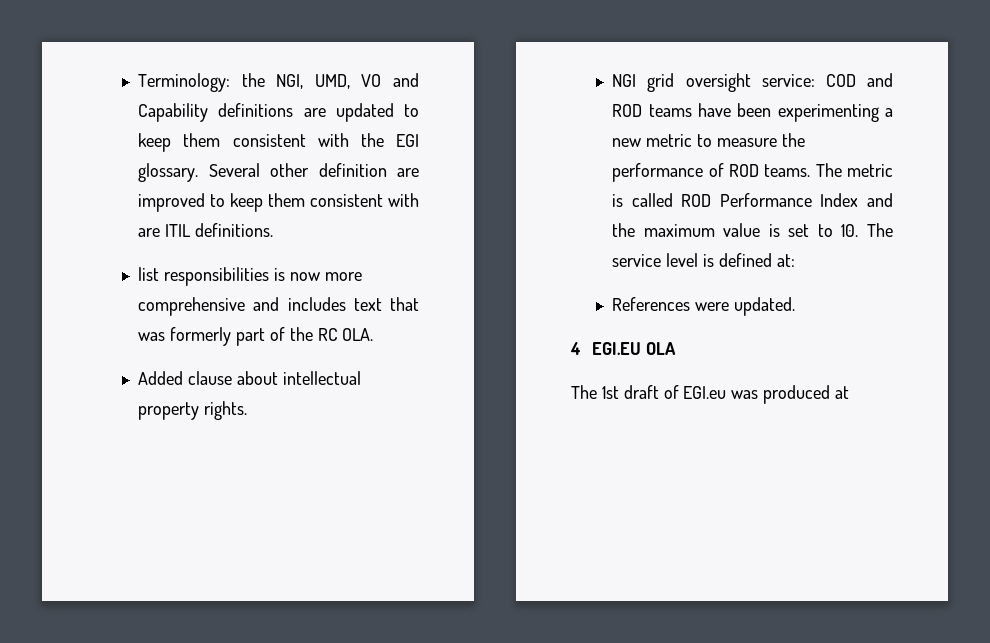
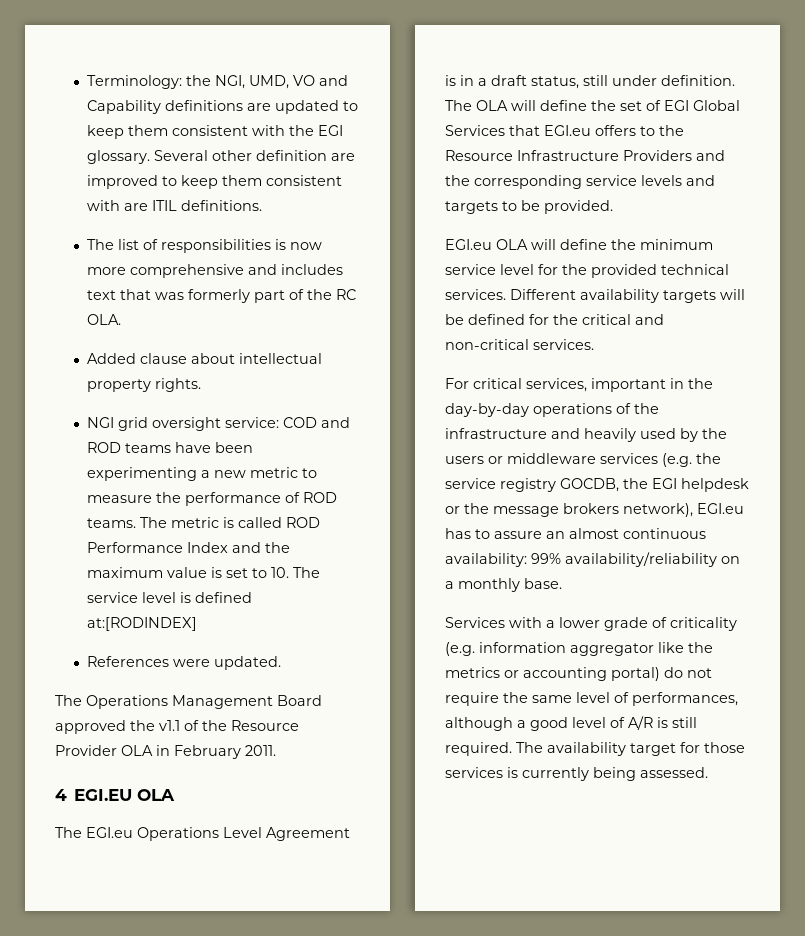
[138,267,160,281] list -> [87,239,159,250] The list of
[776,254,795,267] at: -> [87,617,198,631] at:[RODINDEX]
[570,342,677,355] [571,385,850,404] 4 EGI.EU OLA // The 1st draft of EGI.eu was produced at -> [55,695,322,709] [55,720,299,734] [55,745,276,759] [55,789,176,801] [55,827,350,841] [445,75,735,89] [445,100,740,111] [445,125,684,136] [445,150,725,161] [445,175,715,189] [445,200,613,214] [445,239,713,250] [445,264,729,278] [445,289,745,303] [445,314,664,325] [445,339,594,350] [445,378,713,392] [445,403,659,417] [445,428,727,442] [445,453,721,467] [445,478,749,492] [445,503,744,517] [445,528,706,539] [445,552,740,567] [445,578,562,592] [445,617,737,631] [445,642,713,656] [445,667,712,681] [445,692,738,706] [445,716,697,731] [445,742,745,756] [445,767,708,781] The Operations Management Board approved the v1.1 of the Resource Provider OLA in February 2011. // 4 EGI.EU OLA // The EGI.eu Operations Level Agreement is in a draft status, still under definition. The OLA will define the set of EGI Global Services that EGI.eu offers to the Resource Infrastructure Providers and the corresponding service levels and targets to be provided. // EGI.eu OLA will define the minimum service level for the provided technical services. Different availability targets will be defined for the critical and non-critical services. // For critical services, important in the day-by-day operations of the infrastructure and heavily used by the users or middleware services (e.g. the service registry GOCDB, the EGI helpdesk or the message brokers network), EGI.eu has to assure an almost continuous availability: 99% availability/reliability on a monthly base. // Services with a lower grade of criticality (e.g. information aggregator like the metrics or accounting portal) do not require the same level of performances, although a good level of A/R is still required. The availability target for those services is currently being assessed.

